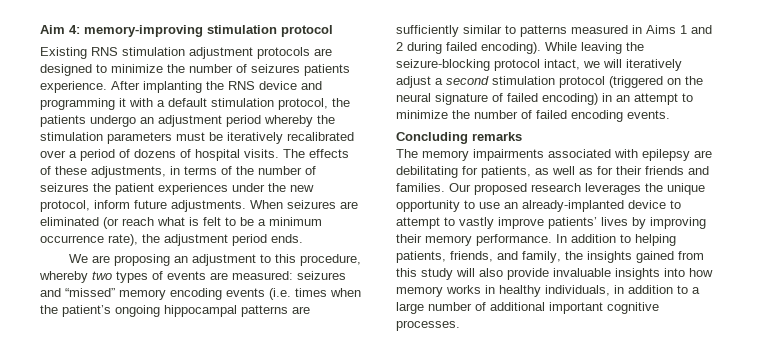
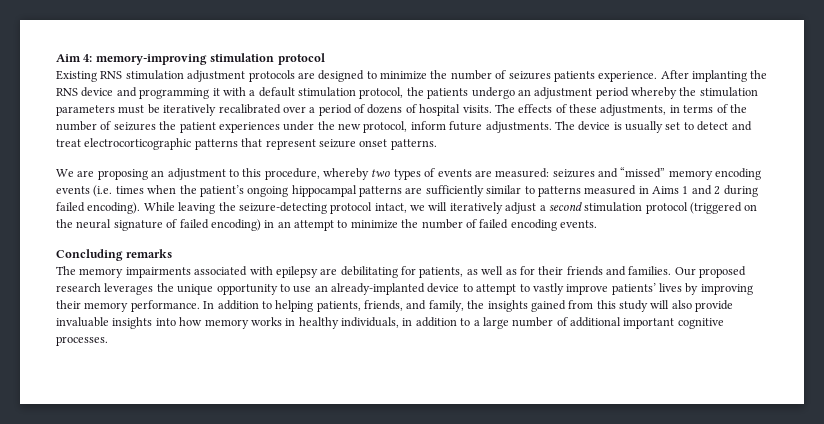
[250,200,358,209] [40,217,322,229] [40,234,303,246] When seizures are eliminated (or reach what is felt to be a minimum occurrence rate), the adjustment period ends. -> [554,121,752,133] [56,138,437,150] The device is usually set to detect and treat electrocorticographic patterns that represent seizure onset patterns.
[396,59,490,71] seizure-blocking -> [238,202,327,214] seizure-detecting

